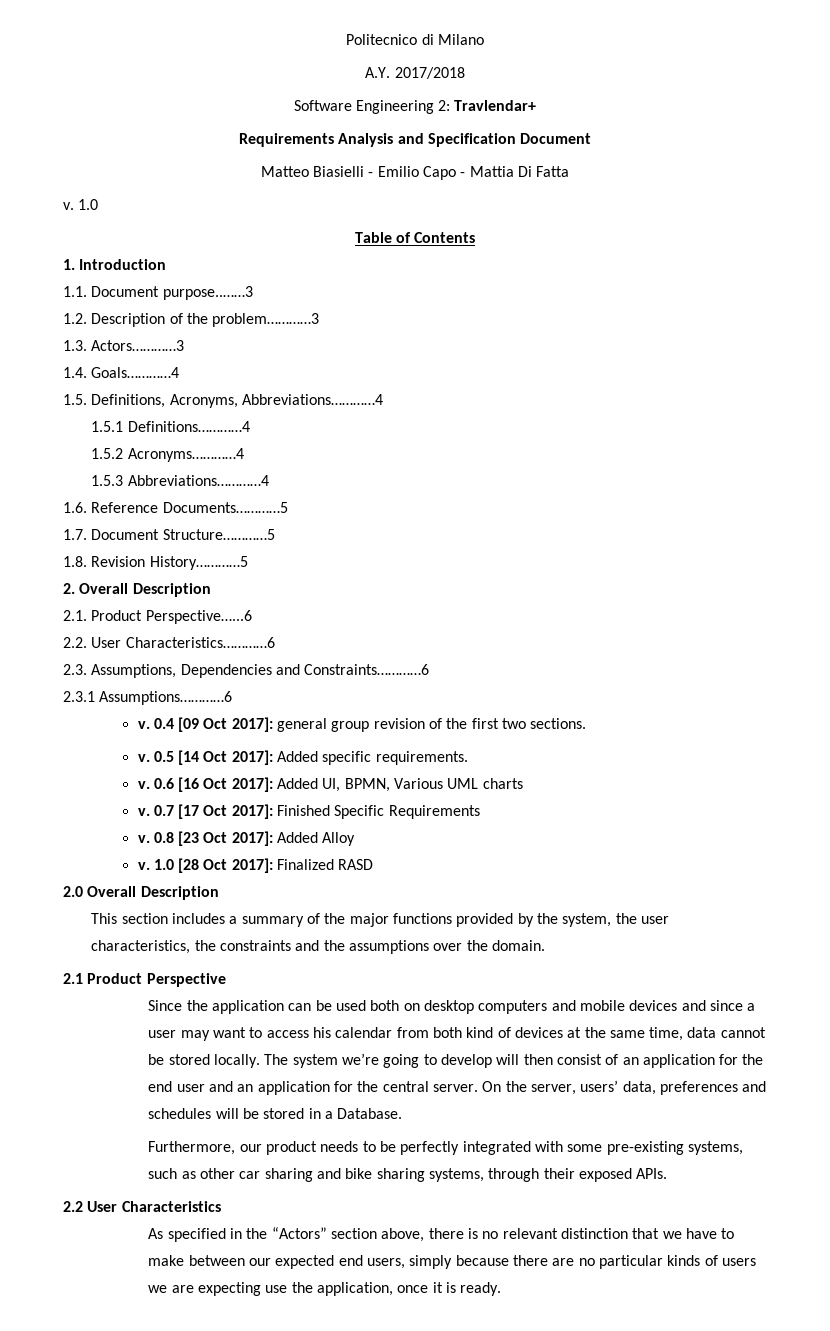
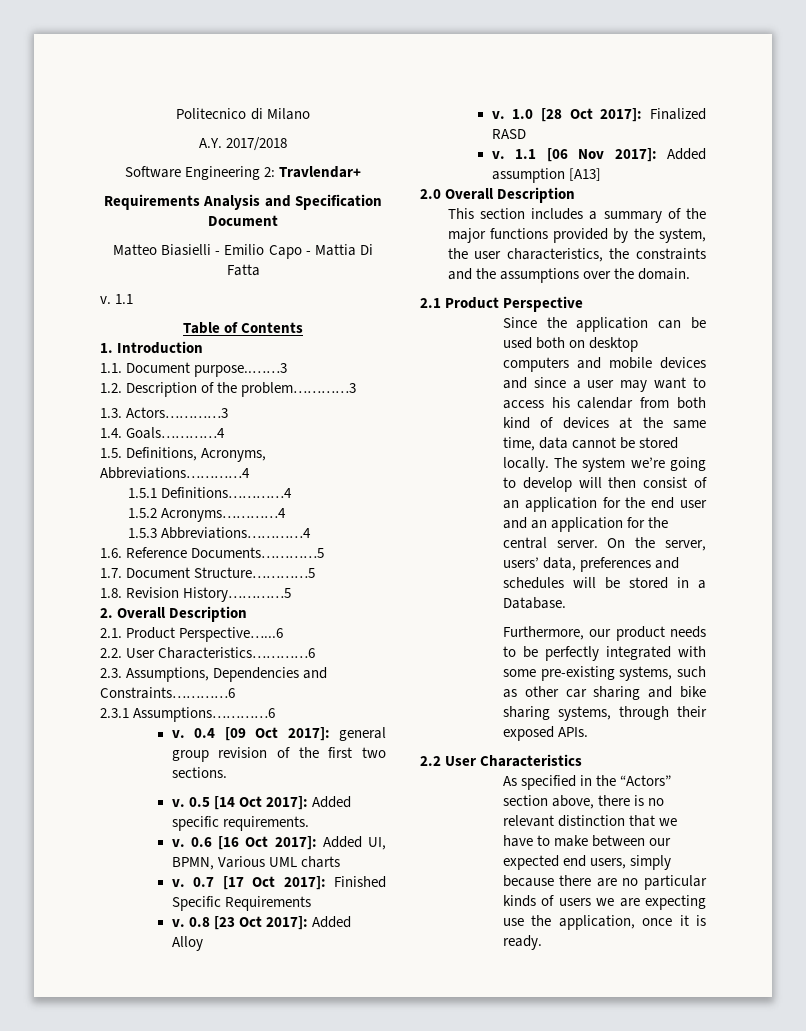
[78,199,99,210] 1.0 -> [115,294,134,304] 1.1
(374, 864) none -> [491,148,706,162] [491,168,601,183] // v. 1.1 [06 Nov 2017]: Added assumption [A13]

